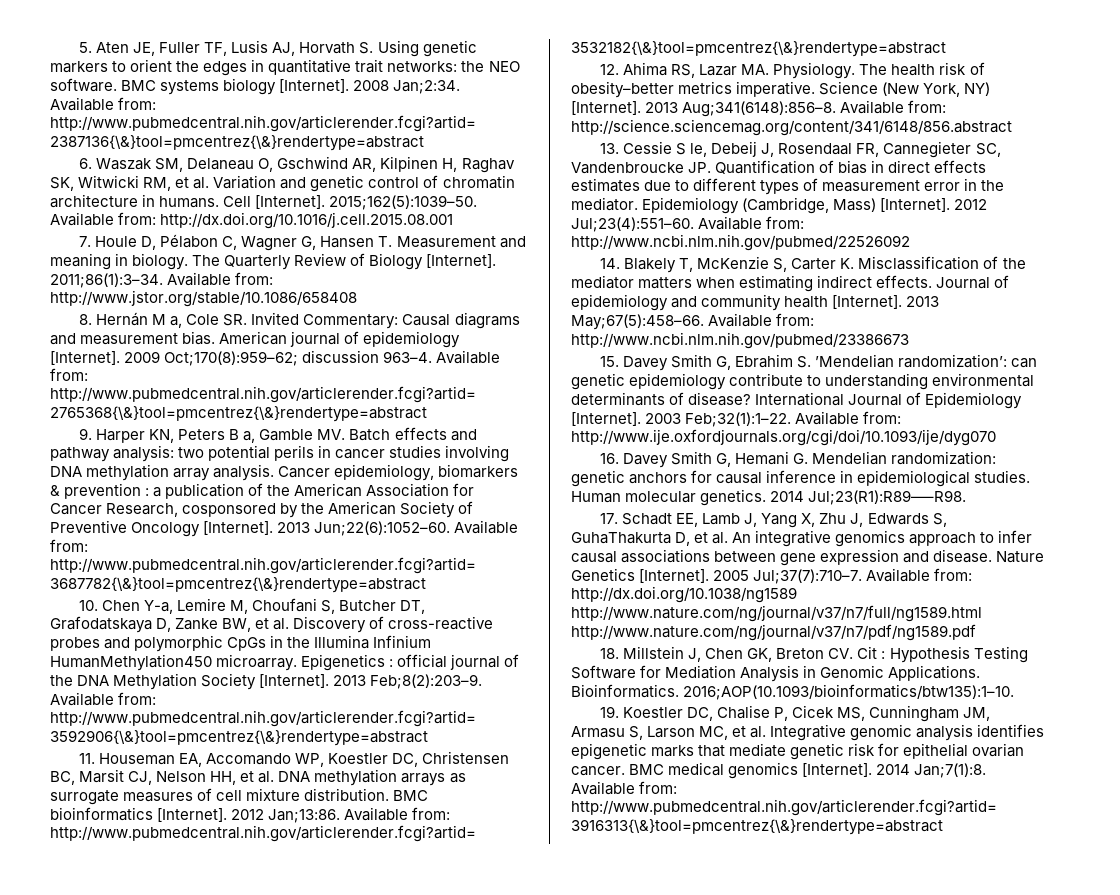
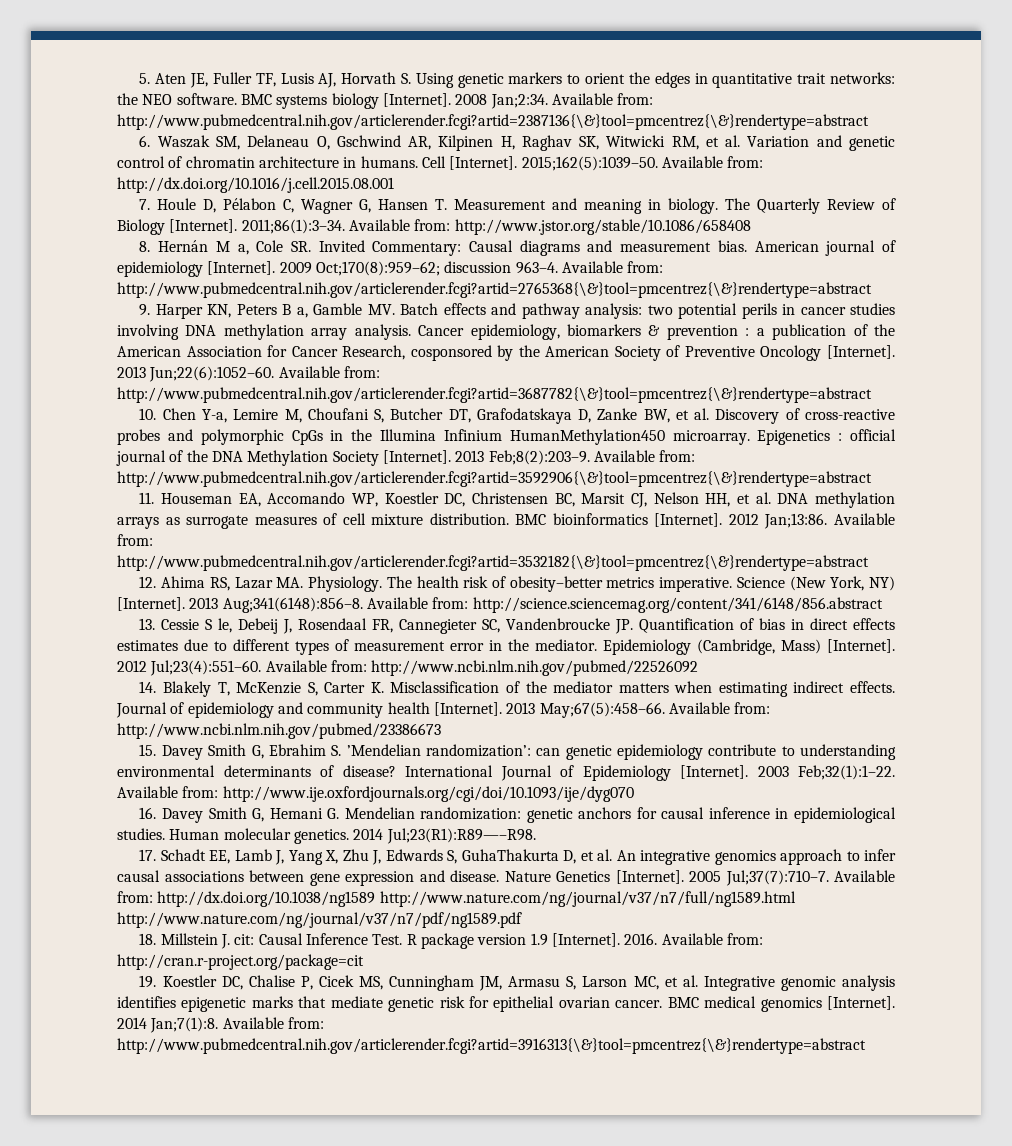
[688,646,1028,663] [571,665,981,682] [571,684,1015,700] J, Chen GK, Breton CV. Cit : Hypothesis Testing Software for Mediation Analysis in Genomic Applications. Bioinformatics. 2016;AOP(10.1093/bioinformatics/btw135):1–10. -> [221,933,763,949] [117,954,364,970] J. cit: Causal Inference Test. R package version 1.9 [Internet]. 2016. Available from: http://cran.r-project.org/package=cit

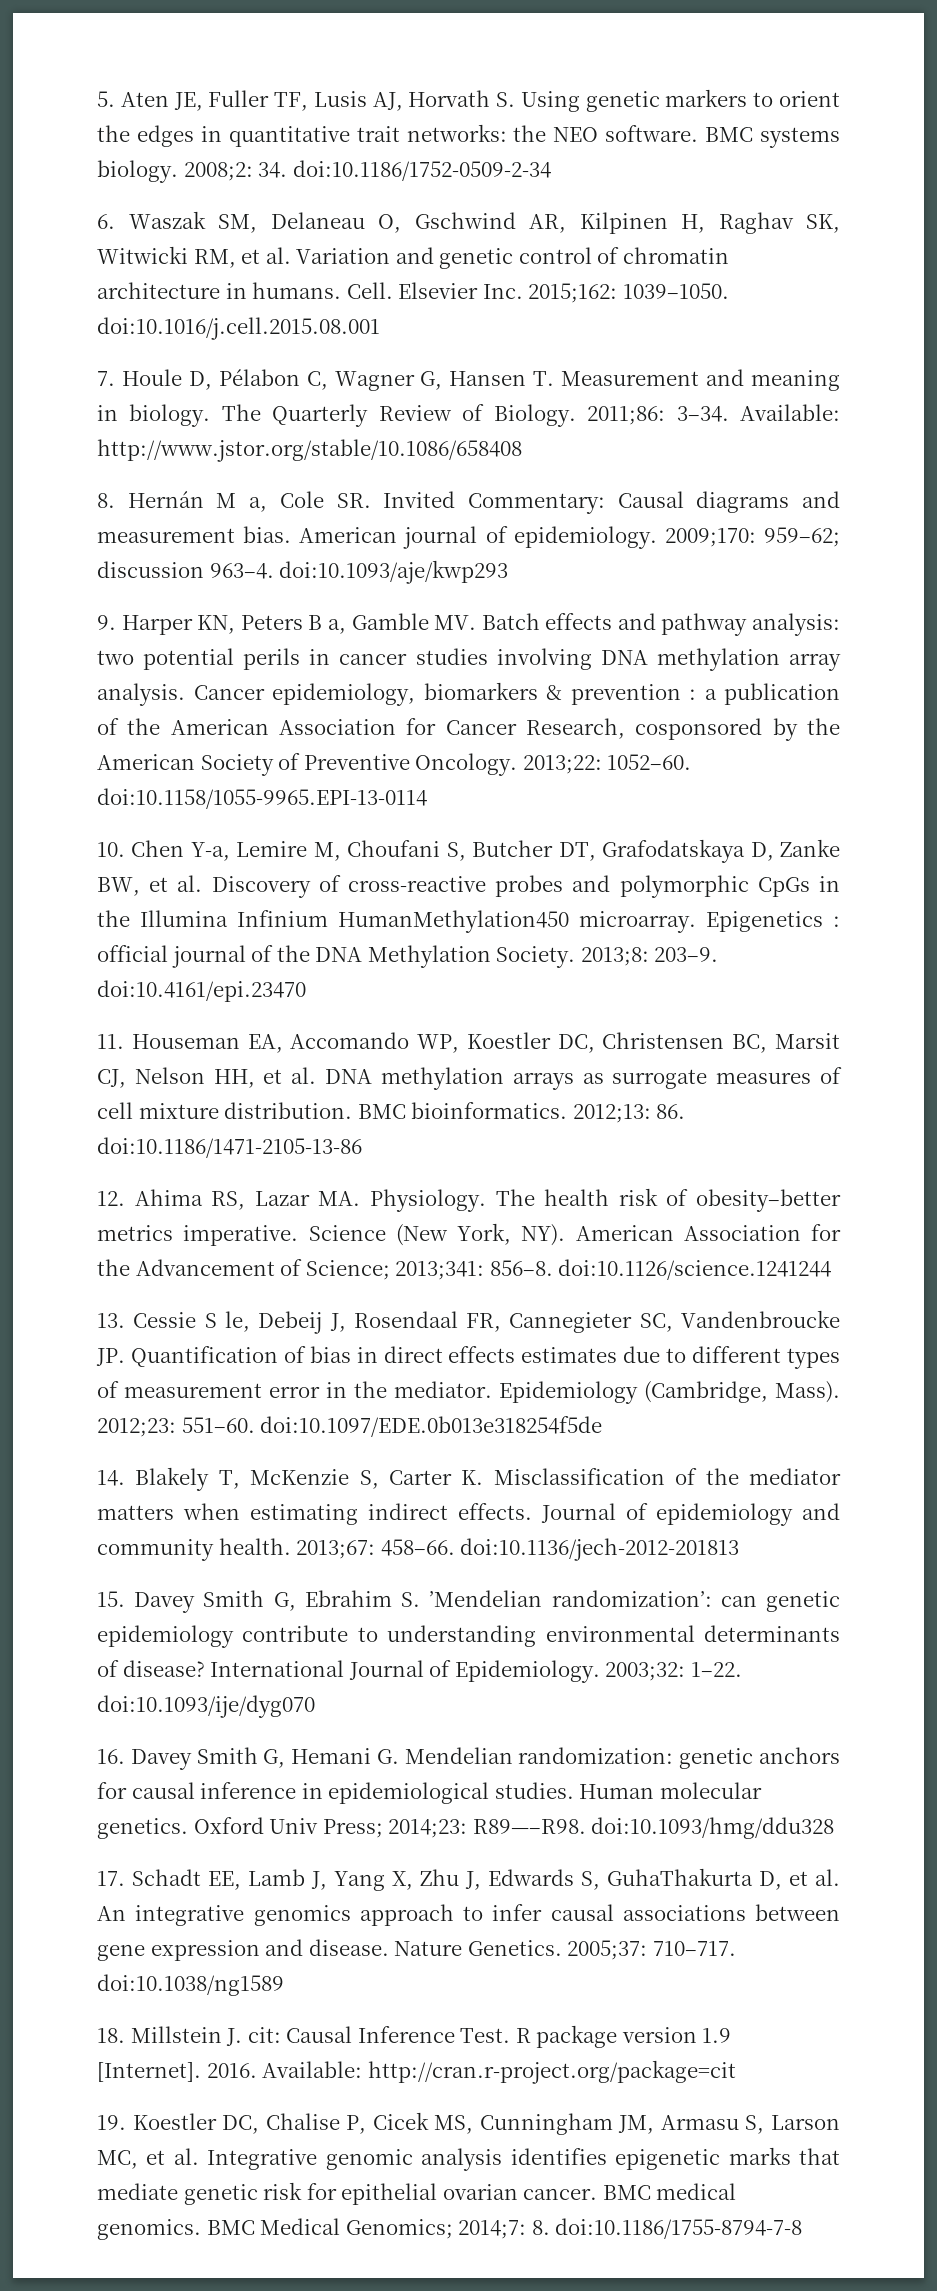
[331,93,654,109] [117,114,869,130] biology [Internet]. 2008 Jan;2:34. Available from: http://www.pubmedcentral.nih.gov/articlerender.fcgi?artid=2387136{\&}tool=pmcentrez{\&}rendertype=abstract -> [97,160,551,183] biology. 2008;2: 34. doi:10.1186/1752-0509-2-34
[421,156,764,171] [117,177,394,193] Cell [Internet]. 2015;162(5):1039–50. Available from: http://dx.doi.org/10.1016/j.cell.2015.08.001 -> [346,282,729,303] [97,317,380,340] Cell. Elsevier Inc. 2015;162: 1039–1050. doi:10.1016/j.cell.2015.08.001
[117,219,451,235] Biology [Internet]. 2011;86(1):3–34. Available from: -> [493,404,841,427] Biology. 2011;86: 3–34. Available:
[117,261,664,277] [117,282,872,298] epidemiology [Internet]. 2009 Oct;170(8):959–62; discussion 963–4. Available from: http://www.pubmedcentral.nih.gov/articlerender.fcgi?artid=2765368{\&}tool=pmcentrez{\&}rendertype=abstract -> [513,526,840,549] [97,560,509,584] epidemiology. 2009;170: 959–62; discussion 963–4. doi:10.1093/aje/kwp293
[760,345,896,361] [117,366,380,382] [117,387,872,403] Oncology [Internet]. 2013 Jun;22(6):1052–60. Available from: http://www.pubmedcentral.nih.gov/articlerender.fcgi?artid=3687782{\&}tool=pmcentrez{\&}rendertype=abstract -> [415,753,692,776] [97,788,427,809] Oncology. 2013;22: 1052–60. doi:10.1158/1055-9965.EPI-13-0114
[332,450,696,466] [117,471,872,487] Society [Internet]. 2013 Feb;8(2):203–9. Available from: http://www.pubmedcentral.nih.gov/articlerender.fcgi?artid=3592906{\&}tool=pmcentrez{\&}rendertype=abstract -> [496,946,719,968] [97,980,306,1002] Society. 2013;8: 203–9. doi:10.4161/epi.23470
[552,513,896,529] [117,534,153,546] [117,555,869,571] bioinformatics [Internet]. 2012 Jan;13:86. Available from: http://www.pubmedcentral.nih.gov/articlerender.fcgi?artid=3532182{\&}tool=pmcentrez{\&}rendertype=abstract -> [411,1102,686,1123] [97,1137,362,1158] bioinformatics. 2012;13: 86. doi:10.1186/1471-2105-13-86
[869,576,896,591] [117,597,883,613] NY) [Internet]. 2013 Aug;341(6148):856–8. Available from: http://science.sciencemag.org/content/341/6148/856.abstract -> [521,1224,841,1246] [97,1259,832,1280] NY). American Association for the Advancement of Science; 2013;341: 856–8. doi:10.1126/science.1241244
[781,639,895,654] [117,660,699,676] Mass) [Internet]. 2012 Jul;23(4):551–60. Available from: http://www.ncbi.nlm.nih.gov/pubmed/22526092 -> [775,1381,840,1403] [97,1416,603,1437] Mass). 2012;23: 551–60. doi:10.1097/EDE.0b013e318254f5de
[387,702,771,718] [117,723,441,739] health [Internet]. 2013 May;67(5):458–66. Available from: http://www.ncbi.nlm.nih.gov/pubmed/23386673 -> [218,1538,740,1561] health. 2013;67: 458–66. doi:10.1136/jech-2012-201813
[582,765,895,781] [117,786,634,802] Epidemiology [Internet]. 2003 Feb;32(1):1–22. Available from: http://www.ije.oxfordjournals.org/cgi/doi/10.1093/ije/dyg070 -> [454,1660,742,1683] [97,1695,315,1718] Epidemiology. 2003;32: 1–22. doi:10.1093/ije/dyg070
[353,828,536,844] 2014 Jul;23(R1):R89—–R98. -> [193,1817,835,1839] Oxford Univ Press; 2014;23: R89—–R98. doi:10.1093/hmg/ddu328
[556,870,895,886] [117,891,796,907] [117,912,522,928] Genetics [Internet]. 2005 Jul;37(7):710–7. Available from: http://dx.doi.org/10.1038/ng1589 http://www.nature.com/ng/journal/v37/n7/full/ng1589.html http://www.nature.com/ng/journal/v37/n7/pdf/ng1589.pdf -> [467,1940,736,1960] [97,1974,284,1996] Genetics. 2005;37: 710–717. doi:10.1038/ng1589
[661,933,763,945] Available from: -> [262,2061,363,2078] Available:
[760,996,896,1012] [117,1017,324,1033] [117,1038,866,1054] genomics [Internet]. 2014 Jan;7(1):8. Available from: http://www.pubmedcentral.nih.gov/articlerender.fcgi?artid=3916313{\&}tool=pmcentrez{\&}rendertype=abstract -> [97,2218,803,2240] genomics. BMC Medical Genomics; 2014;7: 8. doi:10.1186/1755-8794-7-8

